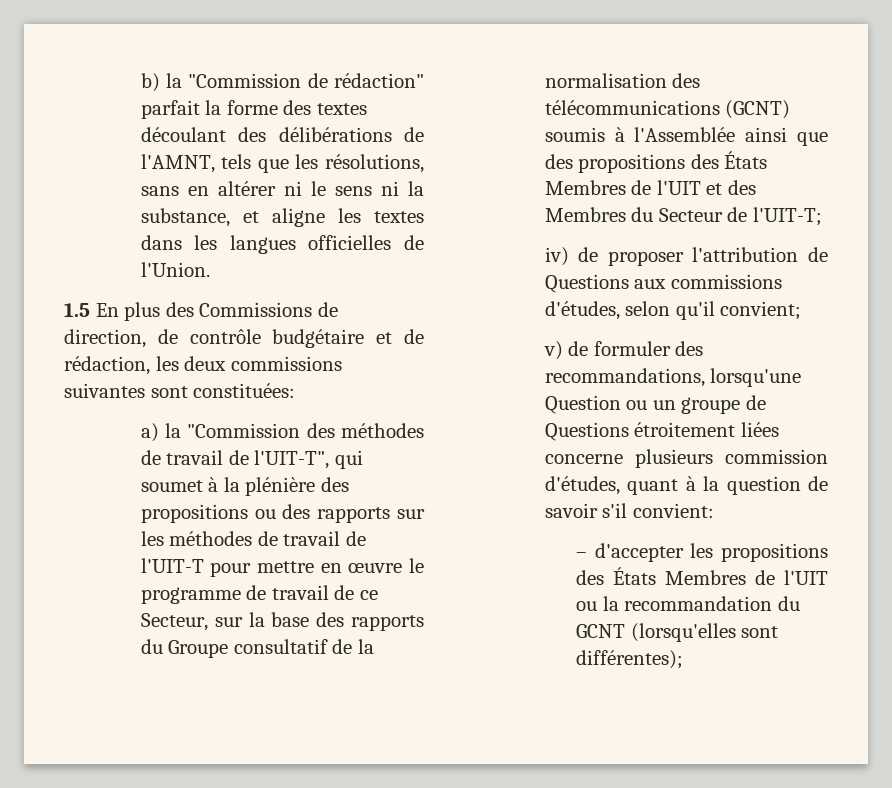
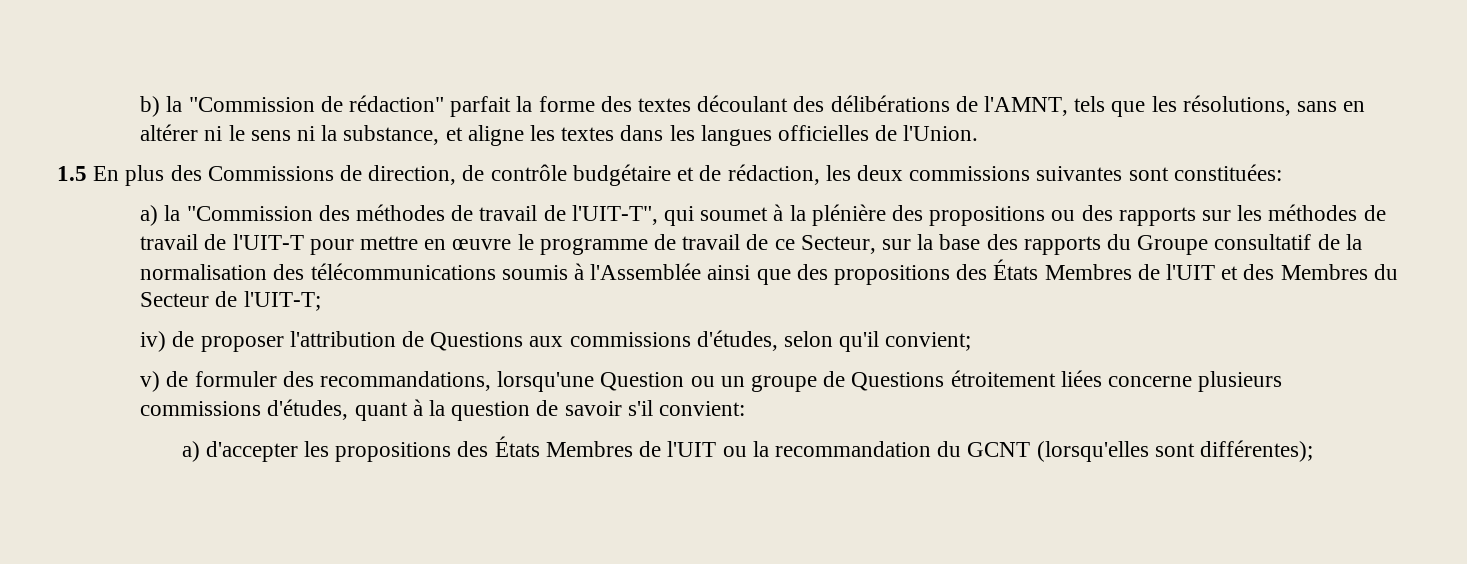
[725,100,791,119] (GCNT) -> (496, 271) none
[725,449,828,464] commission -> [140,401,262,416] commissions
[576,552,587,558] – -> [181,441,200,462] a)

